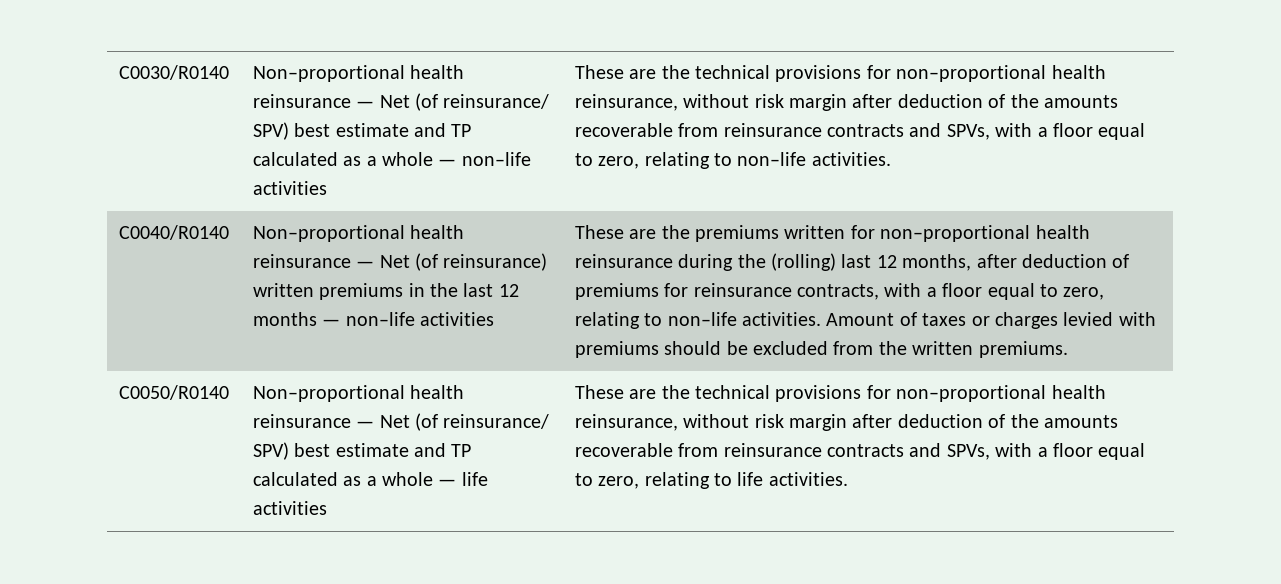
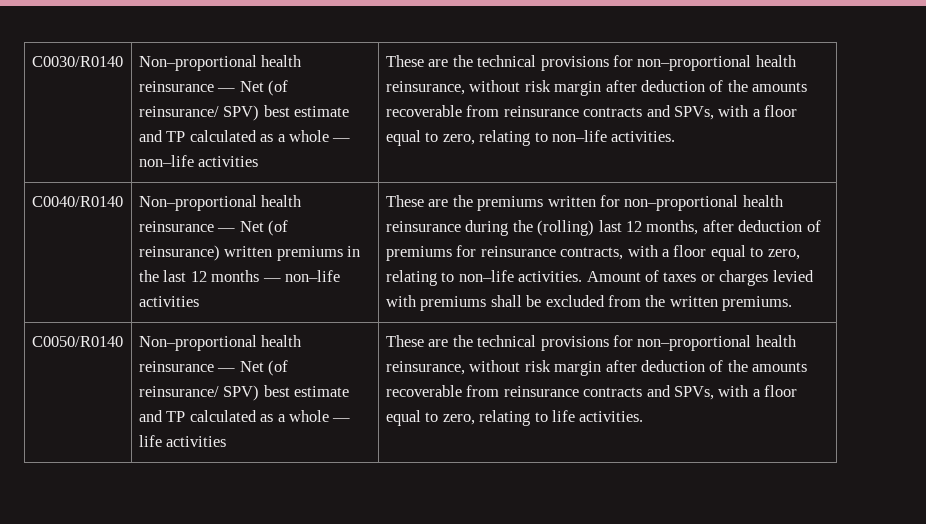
[664,341,722,355] should -> [490,295,522,307] shall

